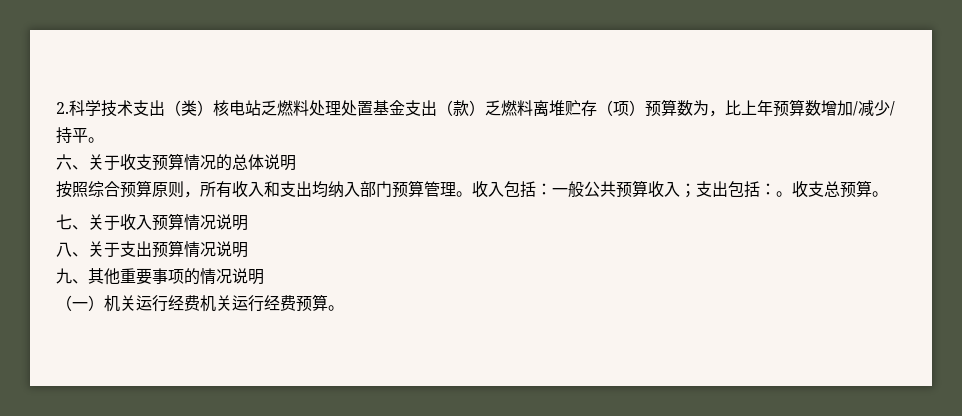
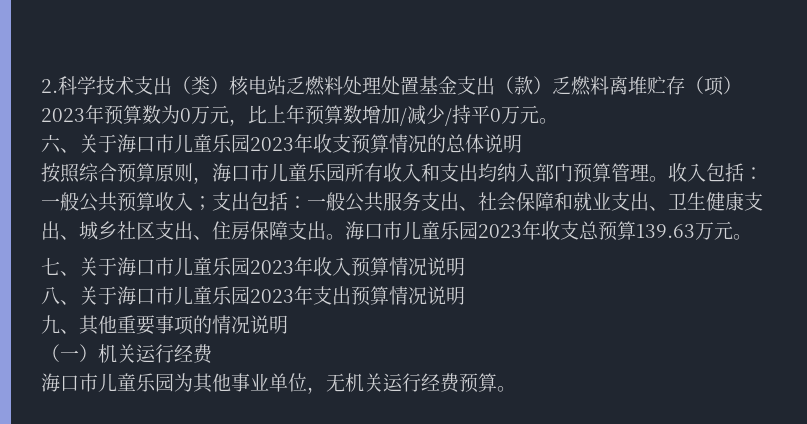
(645, 108) none -> [41,105,104,124] 2023年
(709, 108) none -> [180,105,229,124] 0万元
(88, 135) none -> [490,105,539,124] 0万元
(120, 162) none -> [117,134,313,153] 海口市儿童乐园2023年
(200, 194) none -> [212,163,345,182] 海口市儿童乐园
[776,191,792,197] 。 -> [307,192,763,212] [41,221,541,240] 一般公共服务支出、社会保障和就业支出、卫生健康支出、城乡社区支出、住房保障支出。海口市儿童乐园2023年
(872, 188) none -> [636,221,733,240] 139.63万元
(120, 222) none -> [117,257,313,276] 海口市儿童乐园2023年
(120, 249) none -> [117,286,313,305] 海口市儿童乐园2023年
(200, 303) none -> [41,373,345,394] // 海口市儿童乐园为其他事业单位，无

